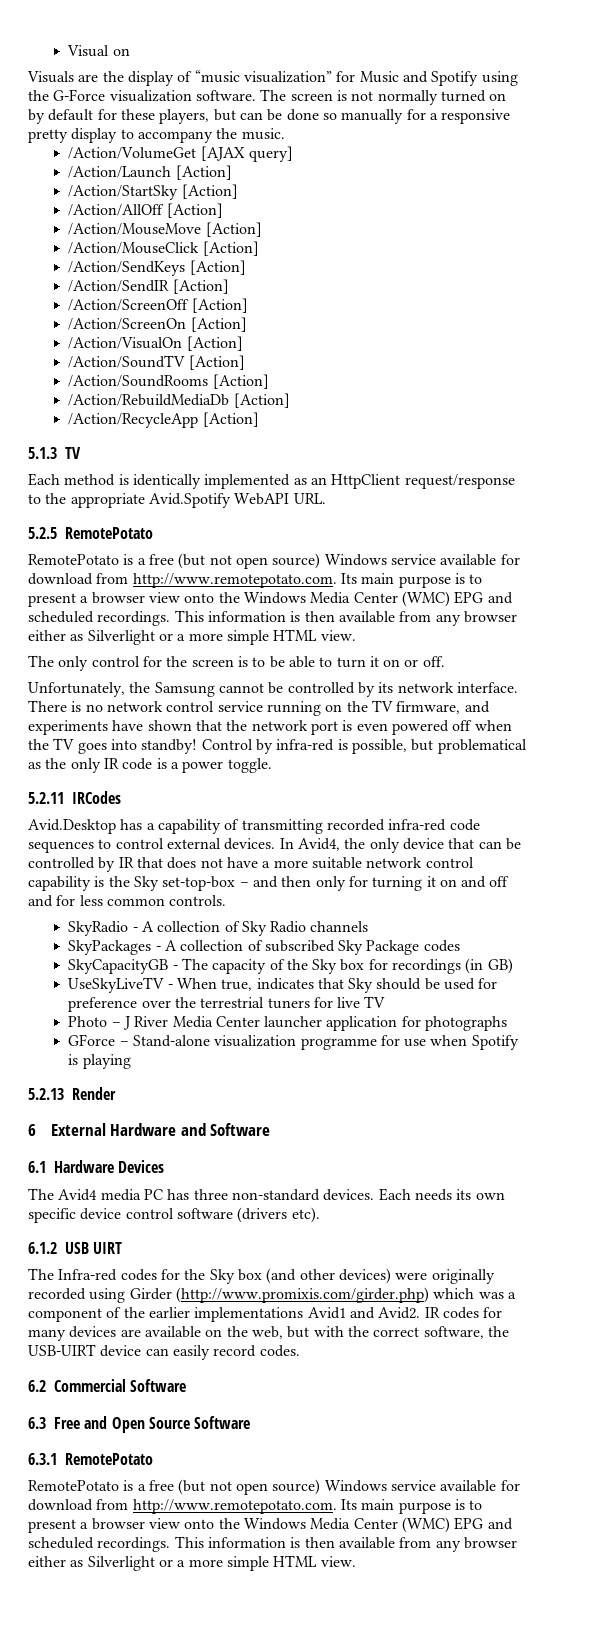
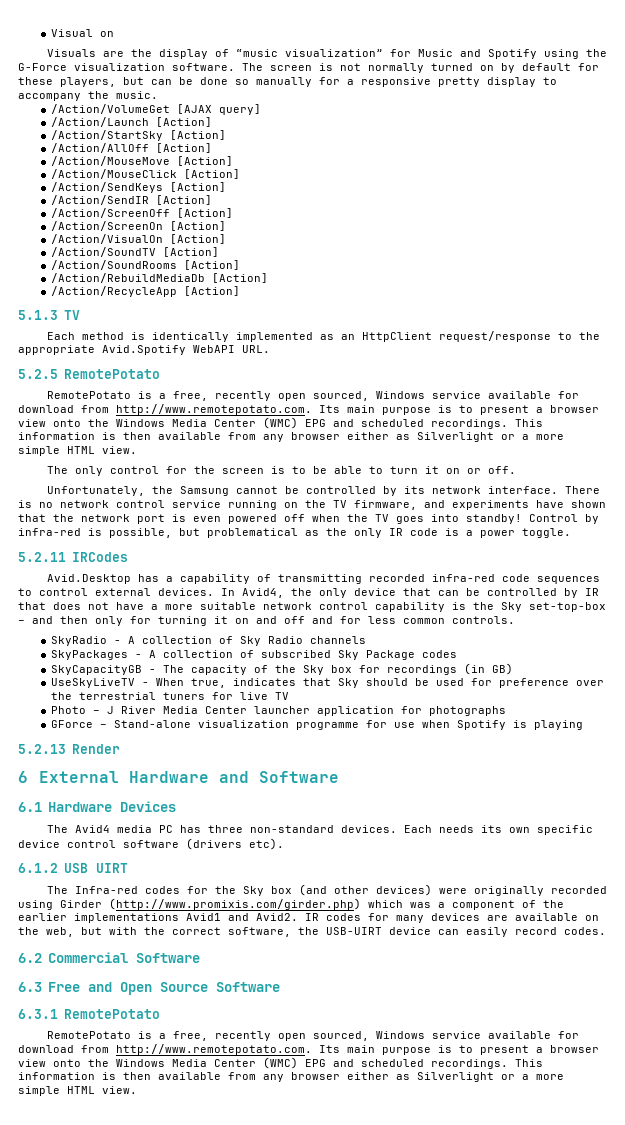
[148,553,321,569] free (but not open source) -> [172,391,369,401] free, recently open sourced,
[148,1479,321,1495] free (but not open source) -> [172,1031,369,1041] free, recently open sourced,

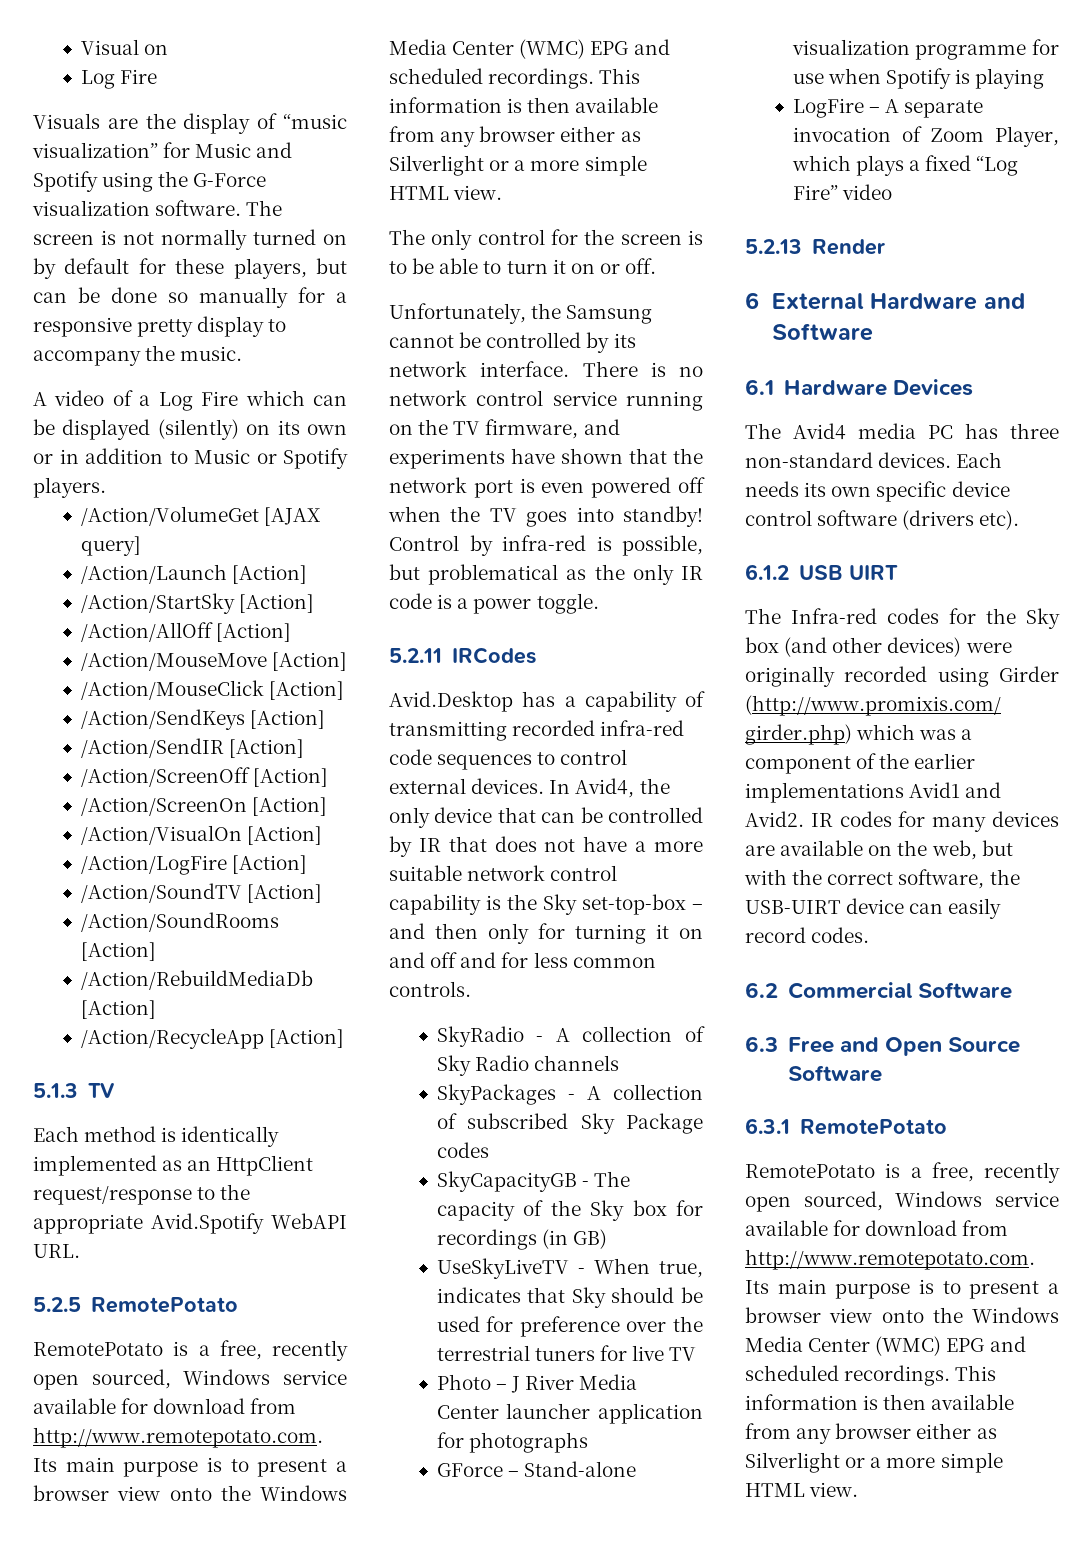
(114, 34) none -> [80,69,157,89] // Log Fire
(158, 95) none -> [33,390,347,411] [33,419,347,440] [33,448,348,469] [33,477,106,498] // A video of a Log Fire which can be displayed (silently) on its own or in addition to Music or Spotify players.
(226, 239) none -> [80,855,307,875] // /Action/LogFire [Action]
(583, 725) none -> [792,98,984,118] [792,126,1059,147] [791,155,1019,176] [792,184,892,200] // LogFire – A separate invocation of Zoom Player, which plays a fixed “Log Fire” video

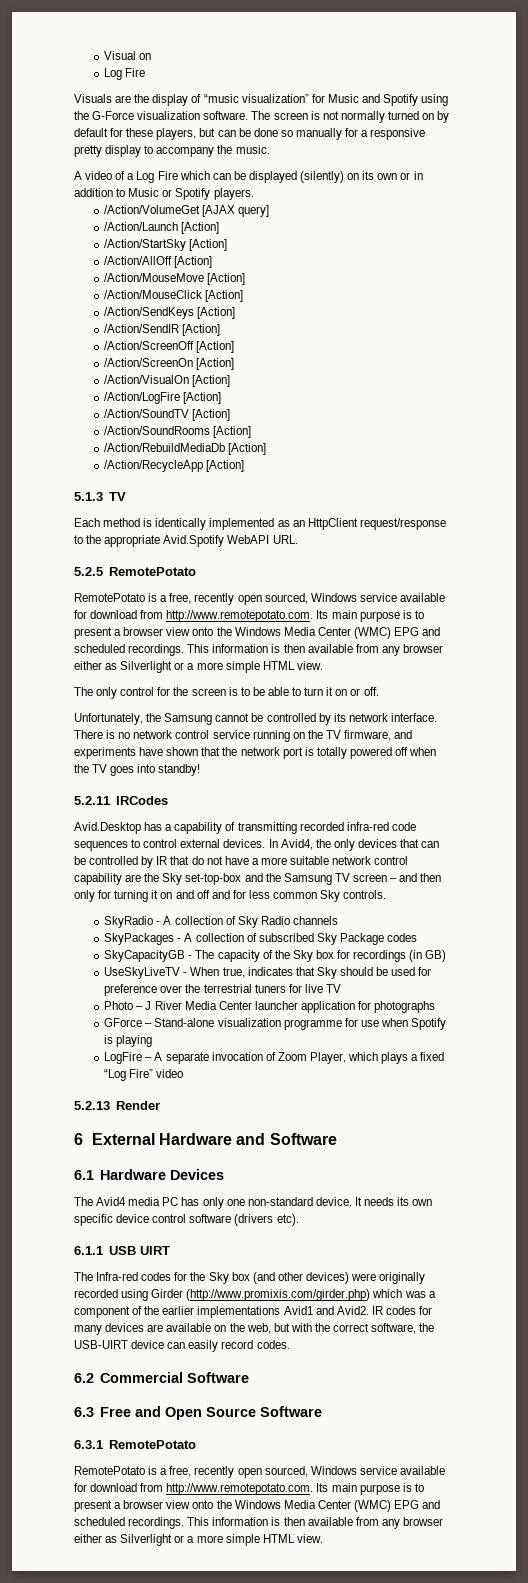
[541,482,585,493] even -> [316,747,347,759] totally
[389,535,703,556] [389,564,703,585] [389,593,599,614] Control by infra-red is possible, but problematical as the only IR code is a power toggle. -> (201, 770) none
[434,807,493,823] device -> [357,839,397,848] devices
[494,836,537,852] does -> [191,856,204,865] do
[486,895,501,910] is -> [125,874,142,882] are
(686, 904) none -> [244,873,387,885] and the Samsung TV screen
(656, 962) none -> [320,890,341,902] Sky
[1010,423,1059,439] [745,452,1003,468] three non-standard devices. Each -> [202,1197,362,1209] only one non-standard device. It
[745,564,789,580] 6.1.2 -> [74,1246,103,1255] 6.1.1

